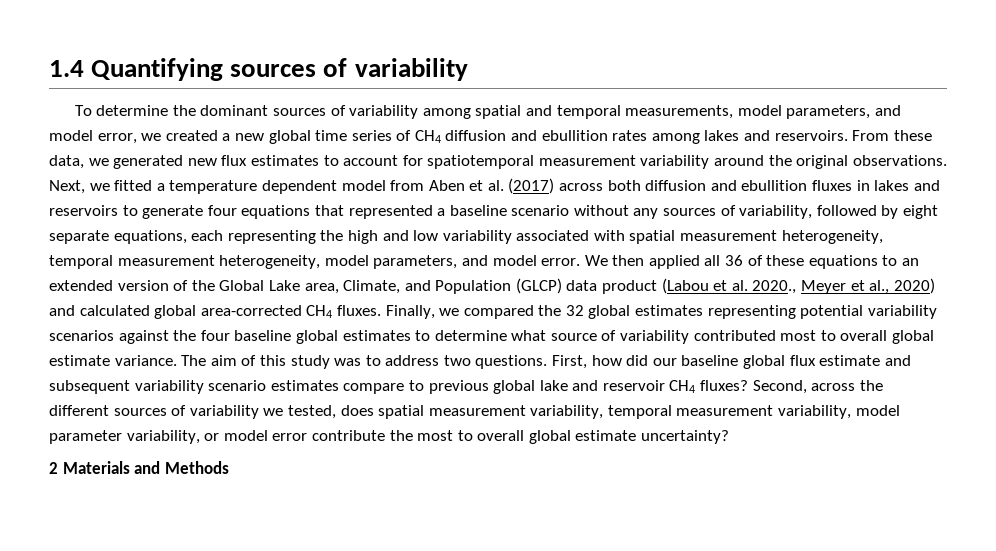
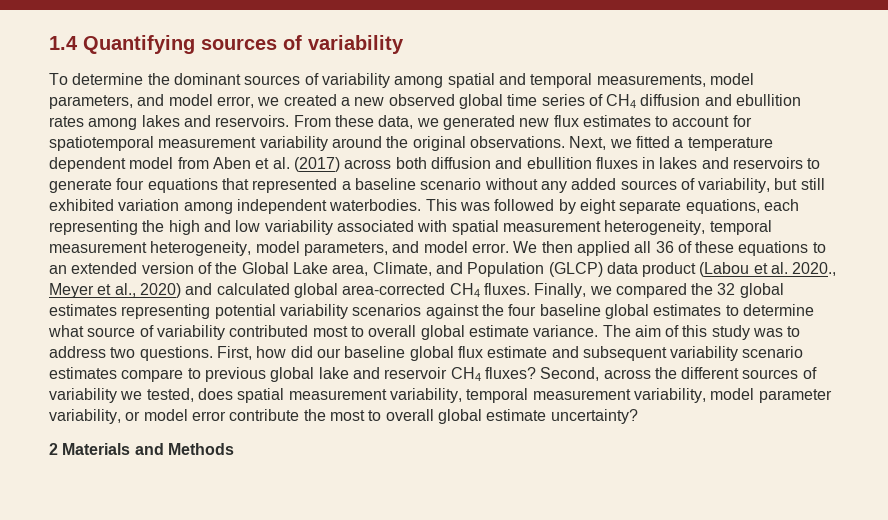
(264, 137) none -> [388,94,455,106] observed
(659, 213) none -> [571,178,617,190] added
(813, 212) none -> [774,178,825,190] [49,199,490,214] but still exhibited variation among independent waterbodies. This was

